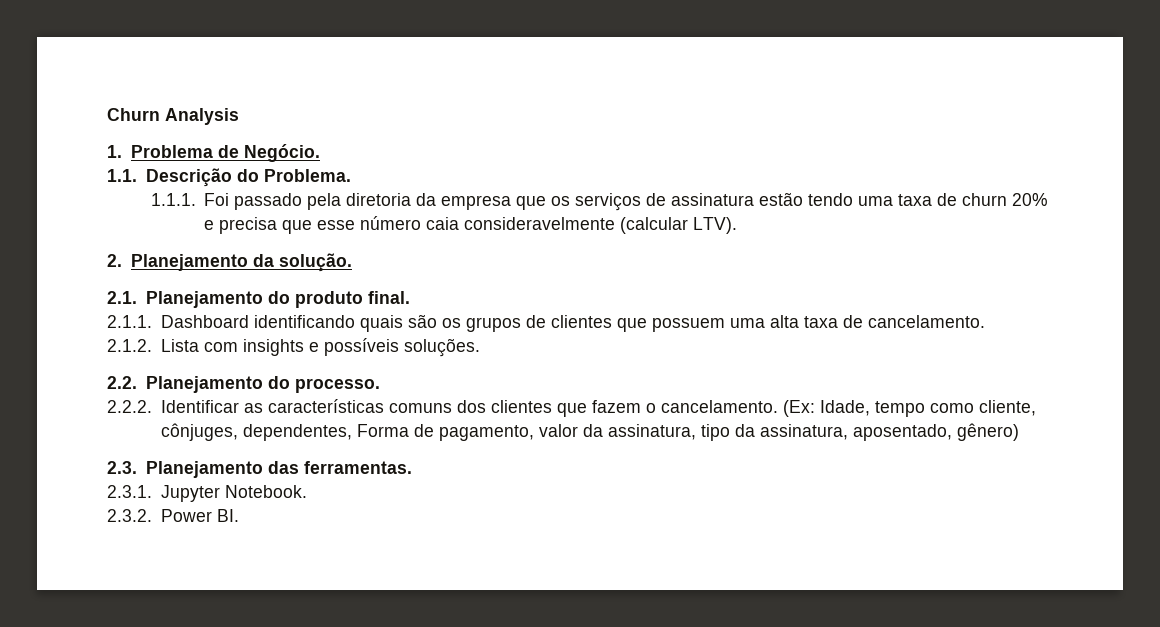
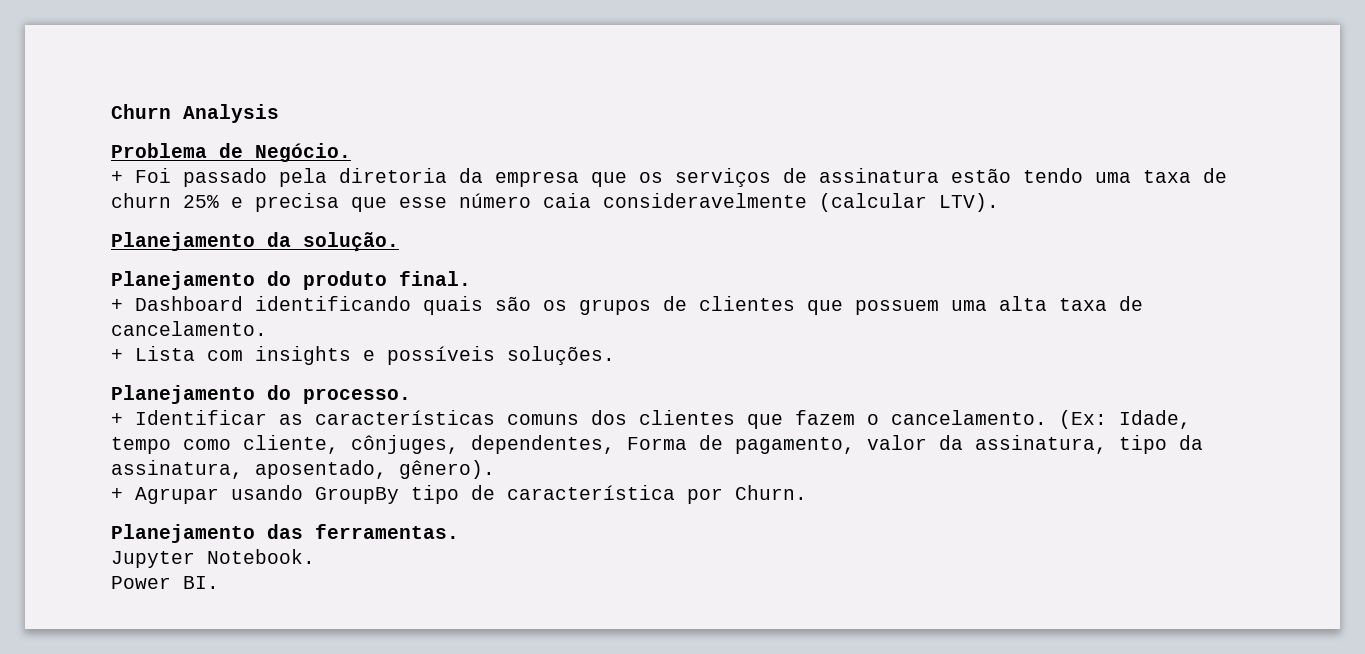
[107,145,122,158] 1. -> (279, 113) none
[107,168,351,187] [150,193,196,206] 1.1. Descrição do Problema. // 1.1.1. -> [111,171,123,183] +
[1012,193,1049,206] 20% -> [183,195,219,208] 25%
[107,254,122,267] 2. -> (999, 202) none
[107,291,137,304] 2.1. -> (399, 242) none
[107,315,152,328] 2.1.1. -> [111,299,123,311] +
[107,339,152,352] 2.1.2. -> [111,349,123,361] +
[107,376,137,389] 2.2. -> (615, 355) none
[107,400,152,413] 2.2.2. -> [111,413,123,425] +
[956,423,1019,441] [107,461,137,474] gênero) // 2.3. -> [399,460,495,479] [111,485,807,504] gênero). // + Agrupar usando GroupBy tipo de característica por Churn. //
[107,485,152,498] 2.3.1. -> (459, 531) none
[107,509,152,522] 2.3.2. -> (315, 556) none

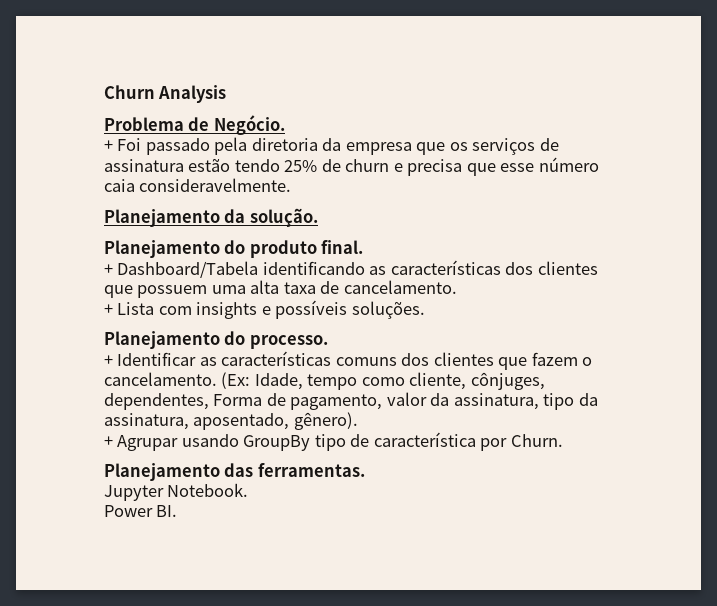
[1095,170,1191,183] uma taxa -> [284,160,318,172] 25%
[183,195,219,208] 25% -> (390, 165) none
[603,193,999,212] consideravelmente (calcular LTV). -> [139,178,292,192] consideravelmente.
[135,296,687,315] Dashboard identificando quais são os grupos de -> [117,260,534,278] Dashboard/Tabela identificando as características dos

